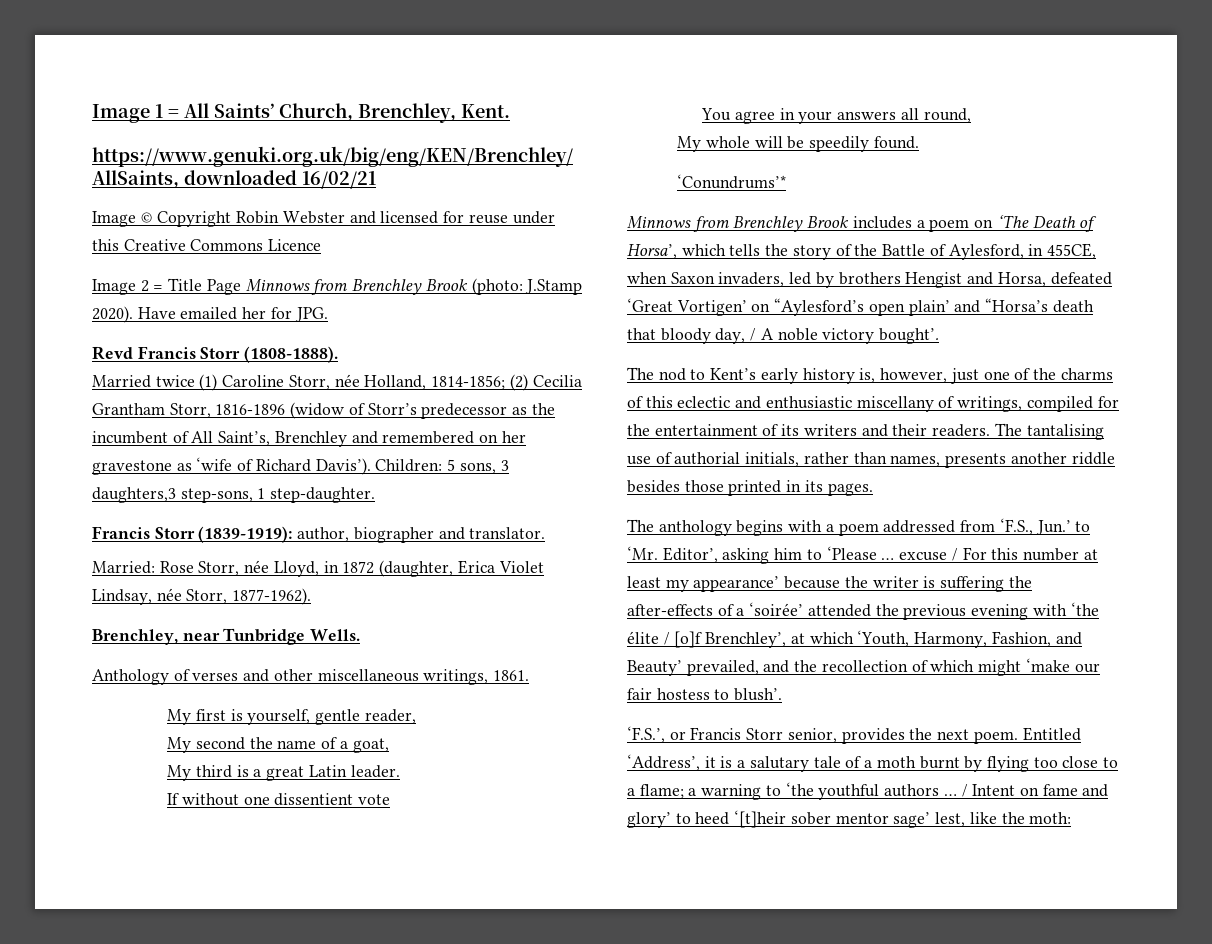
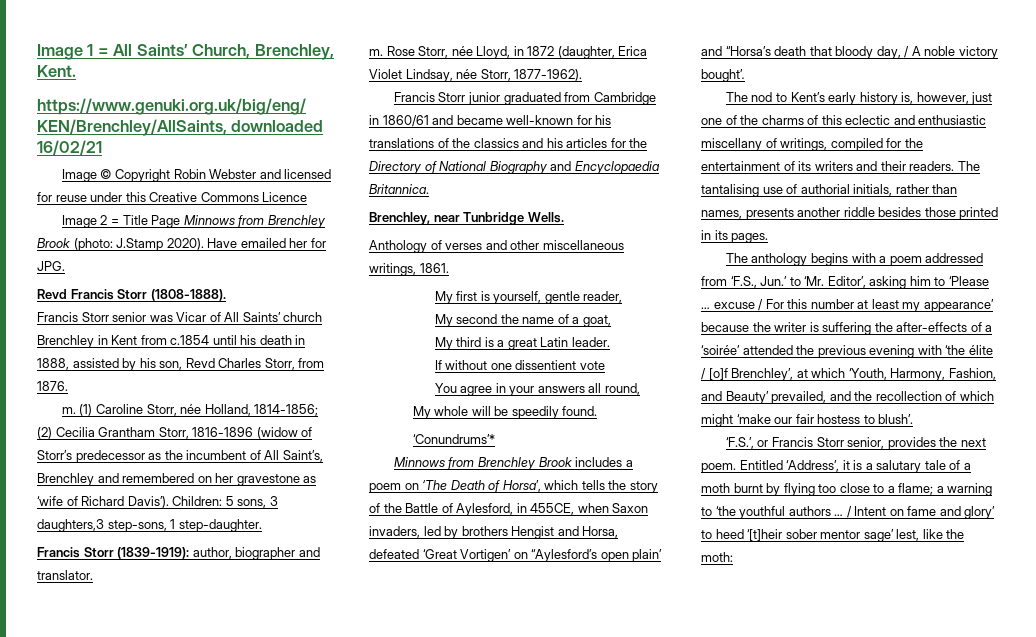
[92,375,195,388] Married twice -> [37,312,323,322] [37,335,306,348] [37,358,325,371] [37,381,68,391] [61,407,76,414] Francis Storr senior was Vicar of All Saints’ church Brenchley in Kent from c.1854 until his death in 1888, assisted by his son, Revd Charles Storr, from 1876. // m.
[92,561,155,574] Married: -> [369,49,383,56] m.
(312, 596) none -> [393,92,656,105] [369,115,612,127] [369,138,648,148] [369,161,660,174] [369,184,429,194] // Francis Storr junior graduated from Cambridge in 1860/61 and became well-known for his translations of the classics and his articles for the Directory of National Biography and Encyclopaedia Britannica.

